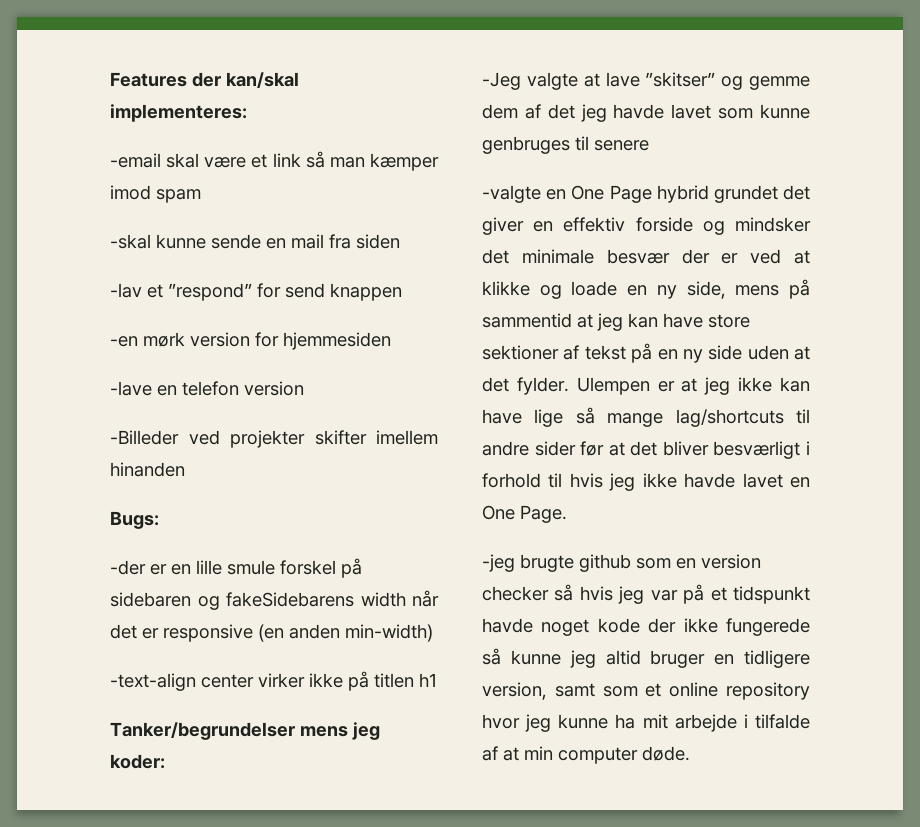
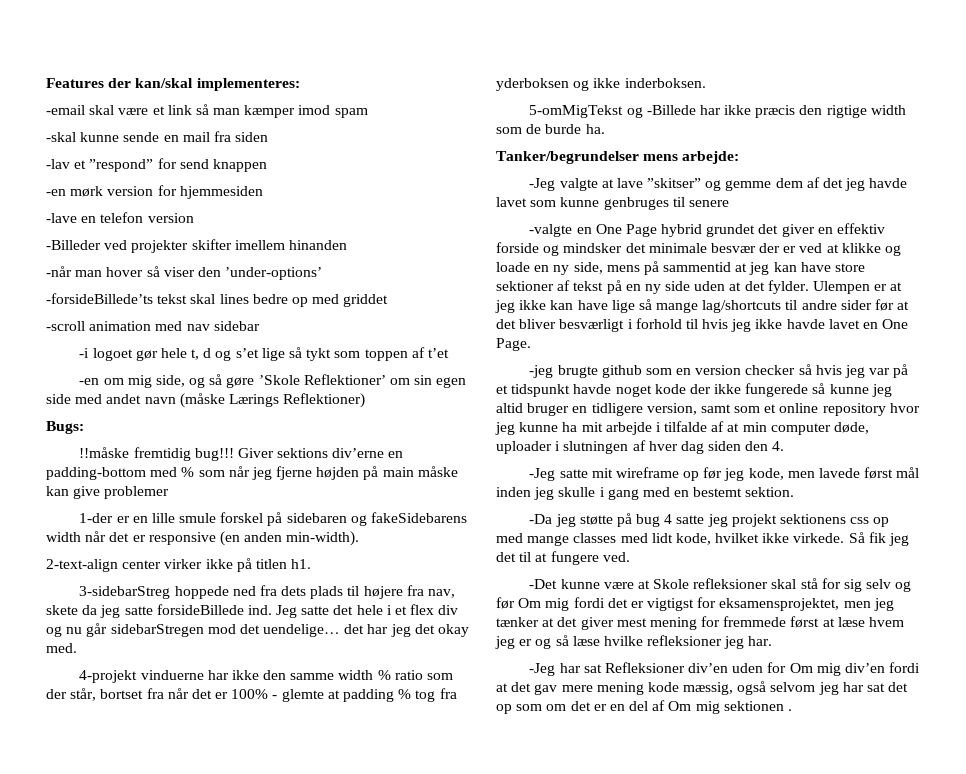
[110,511,159,529] [110,560,146,575] Bugs: // -der -> [46,266,323,280] [46,293,389,307] [46,321,260,331] [79,347,449,361] [79,374,467,388] [46,393,366,408] [46,421,84,434] [79,447,404,461] [46,466,458,480] [46,486,170,499] [79,513,114,523] -når man hover så viser den ’under-options’ // -forsideBillede’ts tekst skal lines bedre op med griddet // -scroll animation med nav sidebar // -i logoet gør hele t, d og s’et lige så tykt som toppen af t’et // -en om mig side, og så gøre ’Skole Reflektioner’ om sin egen side med andet navn (måske Lærings Reflektioner) // Bugs: // !!måske fremtidig bug!!! Giver sektions div’erne en padding-bottom med % som når jeg fjerne højden på main måske kan give problemer // 1-der
[345,624,433,642] [110,673,196,691] min-width) // -text-align -> [286,531,360,546] [46,559,118,572] min-width). // 2-text-align
[419,673,437,687] h1 -> [291,559,312,569] [79,585,456,599] [46,604,459,618] [46,623,470,637] [46,643,77,653] [79,670,454,683] [46,688,457,702] [496,78,706,91] [529,105,906,118] [496,124,605,134] h1. // 3-sidebarStreg hoppede ned fra dets plads til højere fra nav, skete da jeg satte forsideBillede ind. Jeg satte det hele i et flex div og nu går sidebarStregen mod det uendelige… det har jeg det okay med. // 4-projekt vinduerne har ikke den samme width % ratio som der står, bortset fra når det er 100% - glemte at padding % tog fra yderboksen og ikke inderboksen. // 5-omMigTekst og -Billede har ikke præcis den rigtige width som de burde ha.
[352,722,380,740] [110,754,165,769] jeg koder: -> [682,151,740,164] arbejde:
[642,746,690,761] døde. -> [834,422,870,434] [496,440,785,454] [529,467,920,481] [496,487,795,500] [529,513,890,527] [496,532,910,546] [496,551,630,565] [529,578,912,592] [496,597,894,611] [496,616,905,630] [495,635,773,649] [529,662,921,676] [496,681,909,695] [496,700,793,714] døde, uploader i slutningen af hver dag siden den 4. // -Jeg satte mit wireframe op før jeg kode, men lavede først mål inden jeg skulle i gang med en bestemt sektion. // -Da jeg støtte på bug 4 satte jeg projekt sektionens css op med mange classes med lidt kode, hvilket ikke virkede. Så fik jeg det til at fungere ved. // -Det kunne være at Skole refleksioner skal stå for sig selv og før Om mig fordi det er vigtigst for eksamensprojektet, men jeg tænker at det giver mest mening for fremmede først at læse hvem jeg er og så læse hvilke refleksioner jeg har. // -Jeg har sat Refleksioner div’en uden for Om mig div’en fordi at det gav mere mening kode mæssig, også selvom jeg har sat det op som om det er en del af Om mig sektionen .

